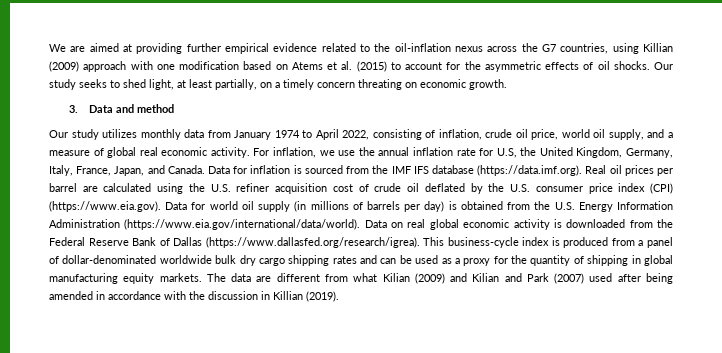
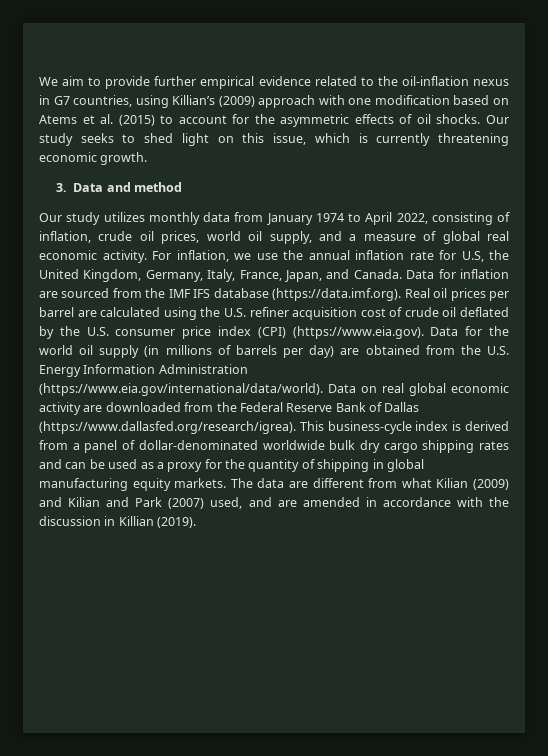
[70,43,183,54] are aimed at providing -> [62,76,151,89] aim to provide
[487,43,538,52] across the -> [39,95,50,105] in
[643,43,673,52] Killian -> [172,95,216,105] Killian’s
[149,79,417,90] light, at least partially, on a timely concern threating on -> [181,133,509,146] light on this issue, which is currently threatening
[531,129,559,140] price, -> [161,231,200,244] prices,
[293,165,302,174] is -> [39,291,58,298] are
(206, 206) none -> [489,326,510,336] the
[448,201,457,210] is -> [340,348,360,355] are
[553,219,562,228] is -> [83,405,103,412] are
[563,237,609,248] produced -> [465,421,510,431] derived
[589,273,673,284] used after being -> [210,497,297,509] used, and are

